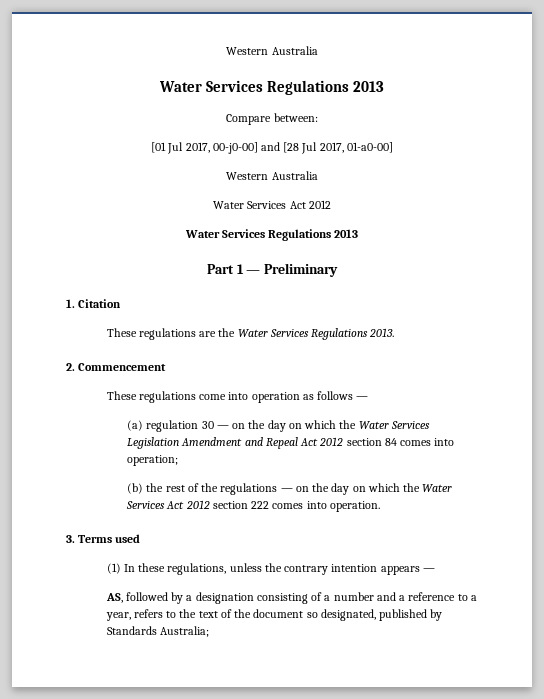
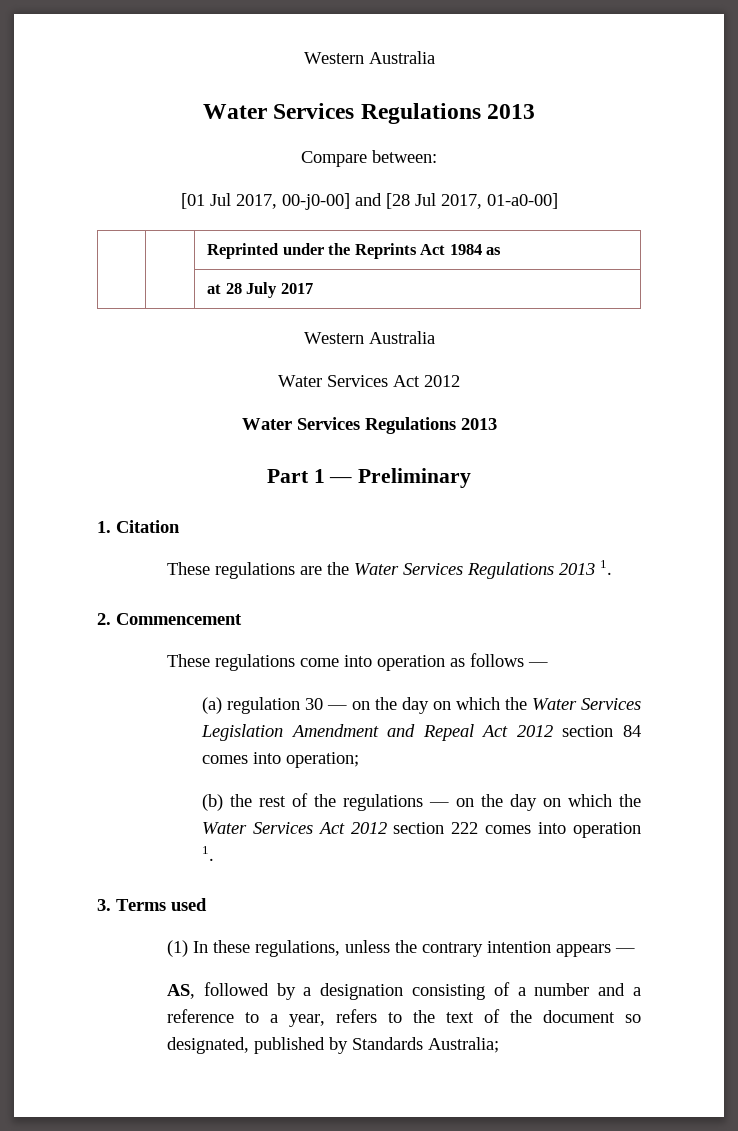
(393, 147) none -> [207,243,502,259] [207,282,313,298] // | | Reprinted under the Reprints Act 1984 as // | | at 28 July 2017
[369,328,395,337] 2013. -> [558,560,612,575] 2013 1.
[329,501,380,512] operation. -> [573,822,641,838] [201,846,214,861] operation 1.

